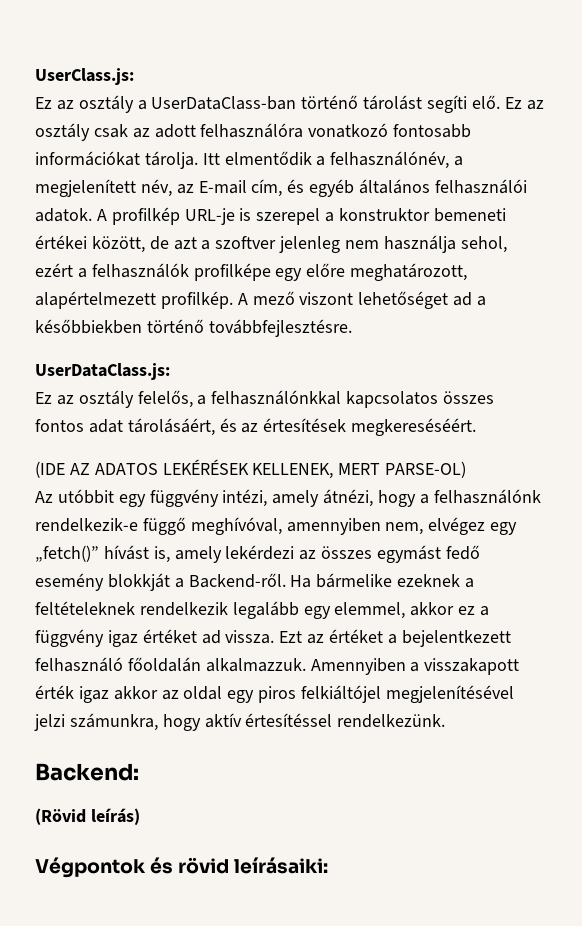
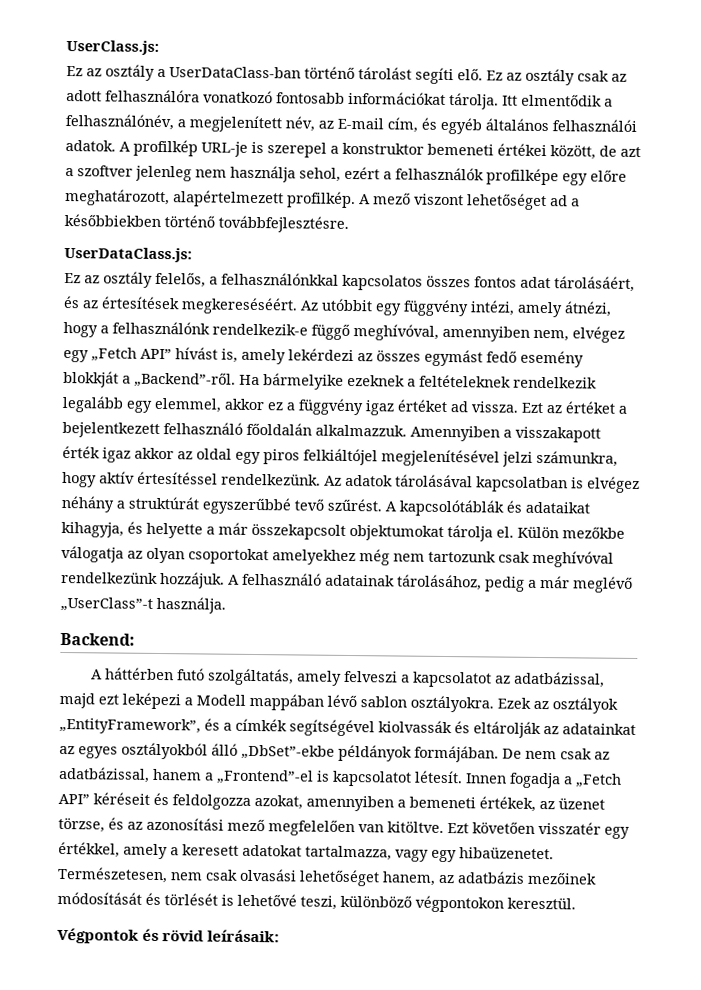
[35,459,467,479] // (IDE AZ ADATOS LEKÉRÉSEK KELLENEK, MERT PARSE-OL) // -> (298, 306) none
[35,545,99,562] „fetch()” -> [91,347,172,362] „Fetch API”
[188,573,393,588] Backend-ről. Ha bármelike -> [134,371,344,390] „Backend”-ről. Ha bármelyike
[35,763,139,781] [35,808,140,825] // Backend: // (Rövid leírás) -> [324,474,640,494] [61,495,590,517] [61,521,625,542] [61,545,614,568] [61,571,633,593] [60,596,226,614] [60,632,135,646] [91,667,606,688] [59,692,618,714] [59,717,636,739] [59,742,610,763] [58,766,622,789] [58,792,605,812] [58,817,630,839] [58,841,554,863] [57,866,597,887] [57,891,576,913] Az adatok tárolásával kapcsolatban is elvégez néhány a struktúrát egyszerűbbé tevő szűrést. A kapcsolótáblák és adataikat kihagyja, és helyette a már összekapcsolt objektumokat tárolja el. Külön mezőkbe válogatja az olyan csoportokat amelyekhez még nem tartozunk csak meghívóval rendelkezünk hozzájuk. A felhasználó adatainak tárolásához, pedig a már meglévő „UserClass”-t használja. // Backend: // A háttérben futó szolgáltatás, amely felveszi a kapcsolatot az adatbázissal, majd ezt leképezi a Modell mappában lévő sablon osztályokra. Ezek az osztályok „EntityFramework”, és a címkék segítségével kiolvassák és eltárolják az adatainkat az egyes osztályokból álló „DbSet”-ekbe példányok formájában. De nem csak az adatbázissal, hanem a „Frontend”-el is kapcsolatot létesít. Innen fogadja a „Fetch API” kéréseit és feldolgozza azokat, amennyiben a bemeneti értékek, az üzenet törzse, és az azonosítási mező megfelelően van kitöltve. Ezt követően visszatér egy értékkel, amely a keresett adatokat tartalmazza, vagy egy hibaüzenetet. Természetesen, nem csak olvasási lehetőséget hanem, az adatbázis mezőinek módosítását és törlését is lehetővé teszi, különböző végpontokon keresztül.
[234,857,329,874] leírásaiki: -> [207,929,281,943] leírásaik:

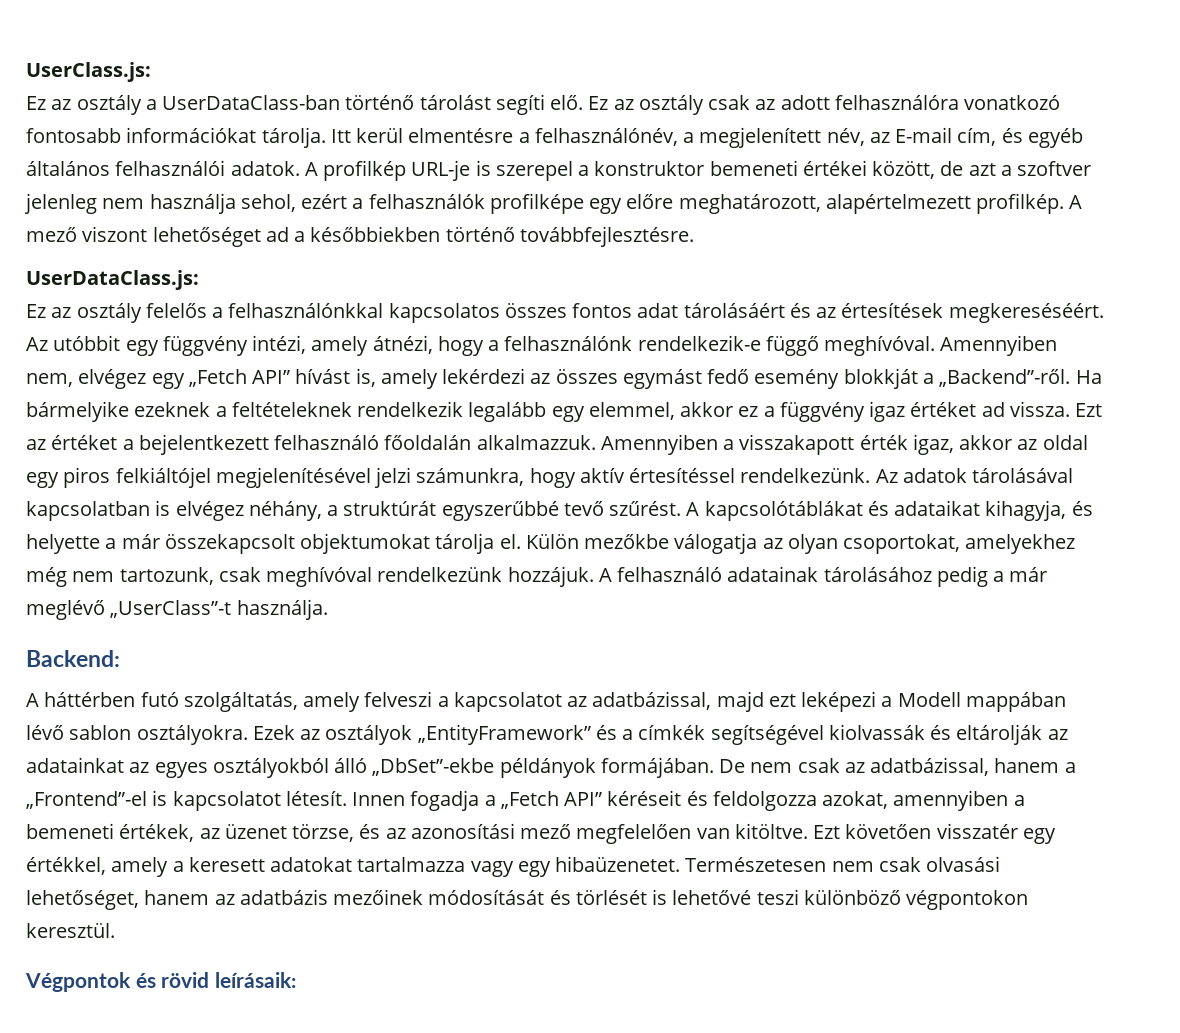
[521,93,602,107] elmentődik -> [356,128,514,143] kerül elmentésre
[155,271,206,288] felelős, -> [145,303,207,318] felelős
[554,276,635,292] tárolásáért, -> [683,303,785,318] tárolásáért
[353,324,530,342] meghívóval, amennyiben -> [824,335,1058,356] meghívóval. Amennyiben
[102,447,131,463] igaz -> [912,434,954,455] igaz,
[61,495,114,513] néhány -> [248,501,322,521] néhány,
[399,499,504,517] kapcsolótáblák -> [704,501,863,521] kapcsolótáblákat
[188,548,269,565] csoportokat -> [843,534,961,554] csoportokat,
[428,550,496,563] tartozunk -> [119,567,214,585] tartozunk,
[397,574,482,591] tárolásához, -> [823,567,932,582] tárolásához
[59,717,201,735] „EntityFramework”, -> [417,724,591,745] „EntityFramework”
[305,845,392,861] tartalmazza, -> [357,857,466,872] tartalmazza
[57,866,168,884] Természetesen, -> [685,857,827,872] Természetesen
[299,869,436,887] lehetőséget hanem, -> [26,890,210,910] lehetőséget, hanem
[300,895,337,910] teszi, -> [756,889,799,905] teszi

